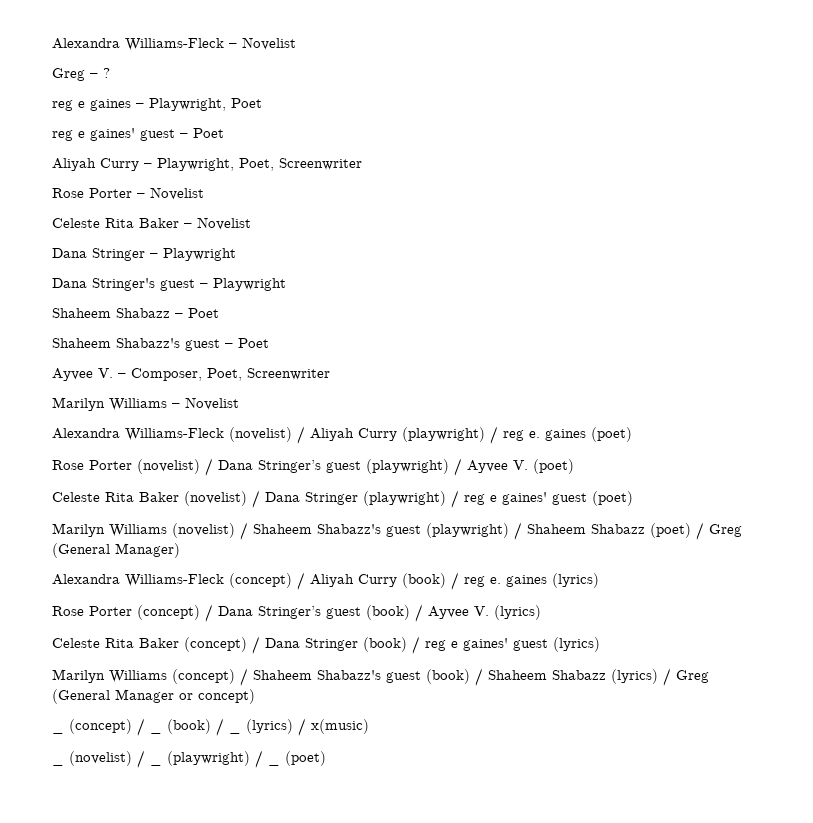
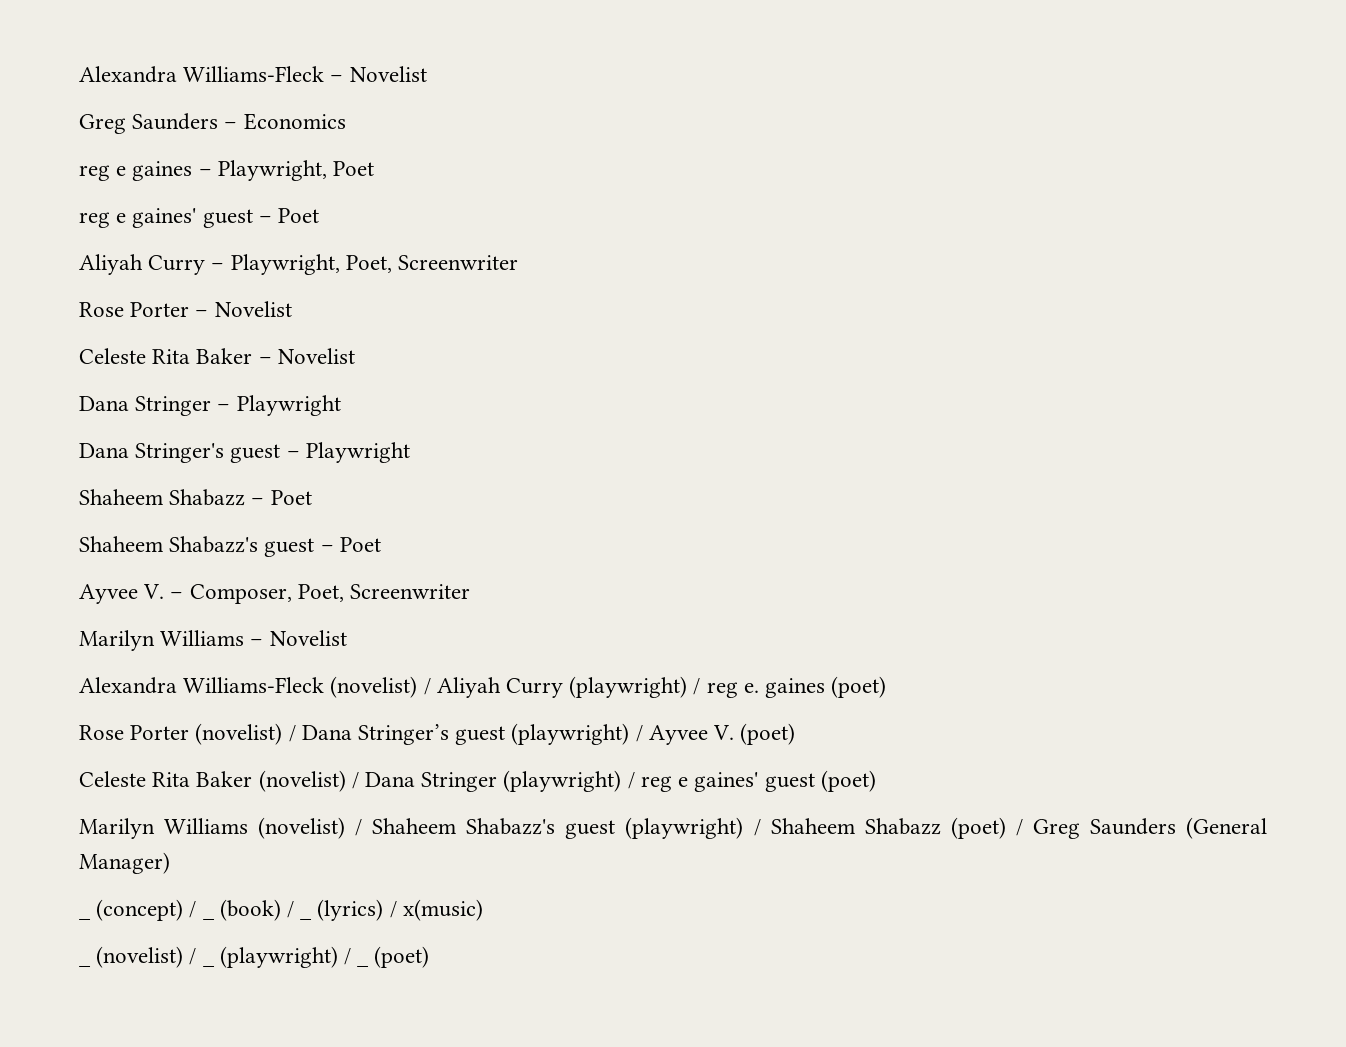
[90,68,110,78] – ? -> [132,113,346,130] Saunders – Economics
(742, 530) none -> [1089,818,1176,835] Saunders
[52,572,599,590] [52,604,541,622] [52,636,600,654] [52,668,709,686] [52,689,255,704] // Alexandra Williams-Fleck (concept) / Aliyah Curry (book) / reg e. gaines (lyrics) // Rose Porter (concept) / Dana Stringer’s guest (book) / Ayvee V. (lyrics) // Celeste Rita Baker (concept) / Dana Stringer (book) / reg e gaines' guest (lyrics) // Marilyn Williams (concept) / Shaheem Shabazz's guest (book) / Shaheem Shabazz (lyrics) / Greg (General Manager or concept) -> (170, 863) none

